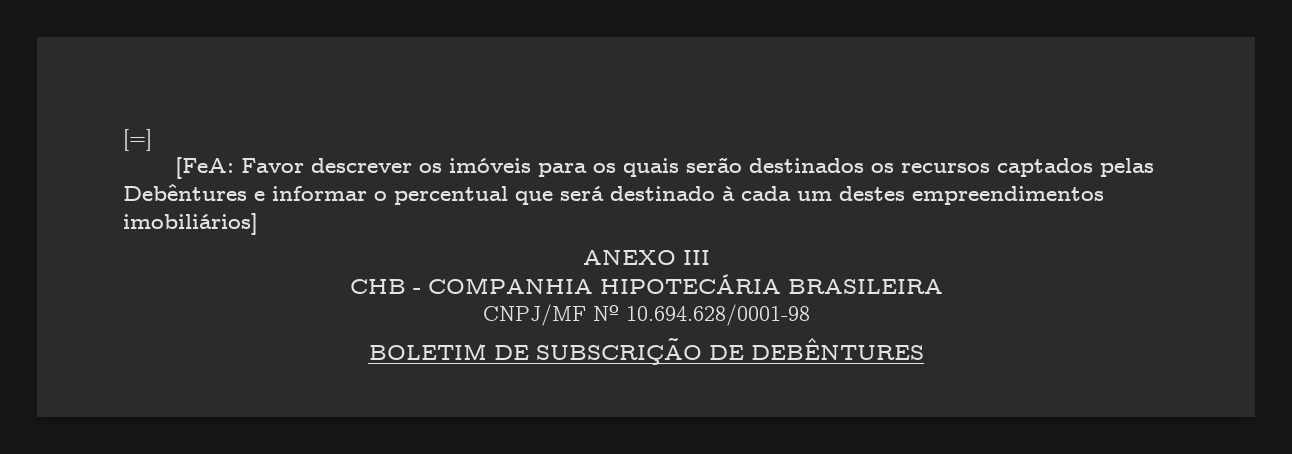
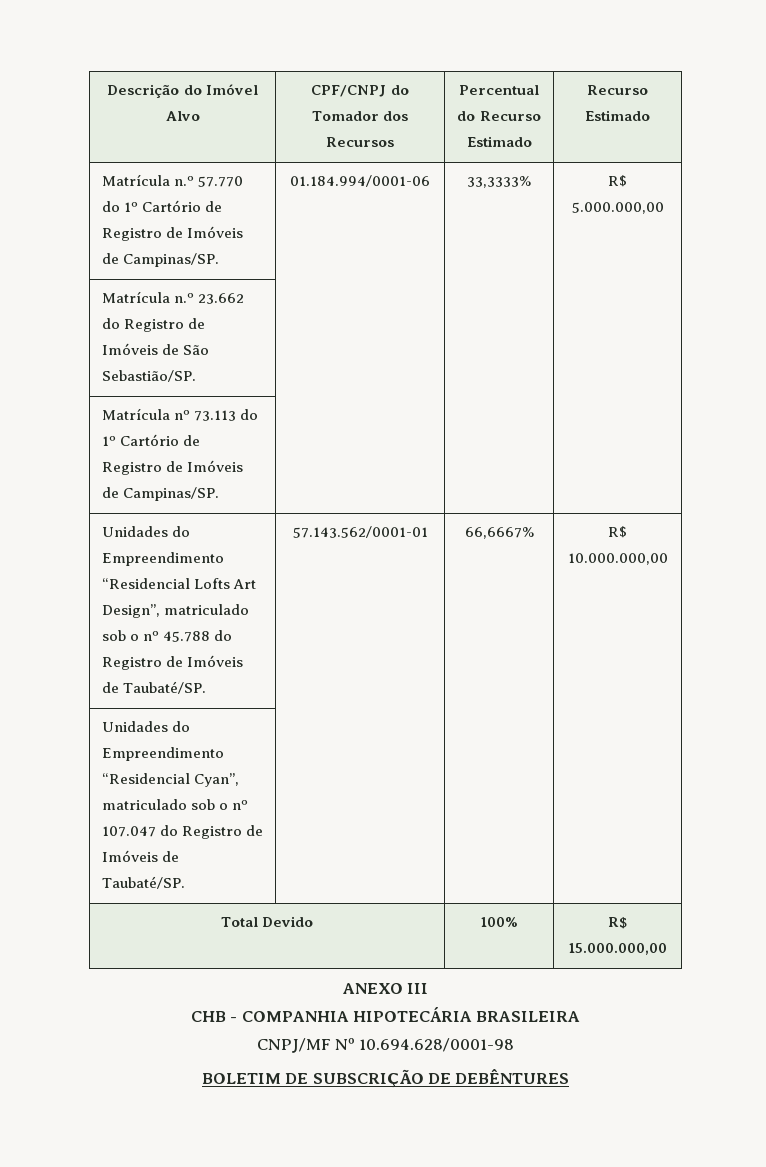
[123,129,152,151] [174,157,1154,179] [123,184,1104,205] [123,213,258,235] [=] // [FeA: Favor descrever os imóveis para os quais serão destinados os recursos captados pelas Debêntures e informar o percentual que será destinado à cada um destes empreendimentos imobiliários] -> [107,84,258,98] [165,111,200,121] [311,85,409,97] [311,111,409,121] [326,137,394,147] [459,85,539,95] [457,111,541,121] [466,136,532,147] [587,85,648,95] [585,110,650,121] [101,174,243,187] [101,200,222,212] [101,226,243,241] [101,253,219,267] [290,175,430,187] [467,176,531,188] [608,175,627,187] [571,202,664,214] [101,291,244,304] [101,318,205,332] [101,343,209,355] [101,370,196,382] [101,408,258,421] [101,434,200,446] [101,460,243,475] [101,487,219,501] [101,526,190,537] [101,552,224,566] [101,578,256,589] [101,604,249,618] [101,630,232,642] [101,655,243,670] [101,681,206,694] [292,526,428,538] [464,527,534,539] [608,526,627,538] [567,553,668,565] [101,721,190,732] [101,747,224,761] [101,773,239,787] [101,799,248,810] [101,825,263,839] [101,850,179,862] [101,876,185,889] [220,916,314,927] [480,917,518,927] [608,917,627,929] [568,943,667,955] Descrição do Imóvel Alvo | CPF/CNPJ do Tomador dos Recursos | Percentual do Recurso Estimado | Recurso Estimado // Matrícula n.º 57.770 do 1º Cartório de Registro de Imóveis de Campinas/SP. | 01.184.994/0001-06 | 33,3333% | R$ 5.000.000,00 // Matrícula n.º 23.662 do Registro de Imóveis de São Sebastião/SP. | | | // Matrícula nº 73.113 do 1º Cartório de Registro de Imóveis de Campinas/SP. | | | // Unidades do Empreendimento “Residencial Lofts Art Design”, matriculado sob o nº 45.788 do Registro de Imóveis de Taubaté/SP. | 57.143.562/0001-01 | 66,6667% | R$ 10.000.000,00 // Unidades do Empreendimento “Residencial Cyan”, matriculado sob o nº 107.047 do Registro de Imóveis de Taubaté/SP. | | | // Total Devido | 100% | R$ 15.000.000,00

